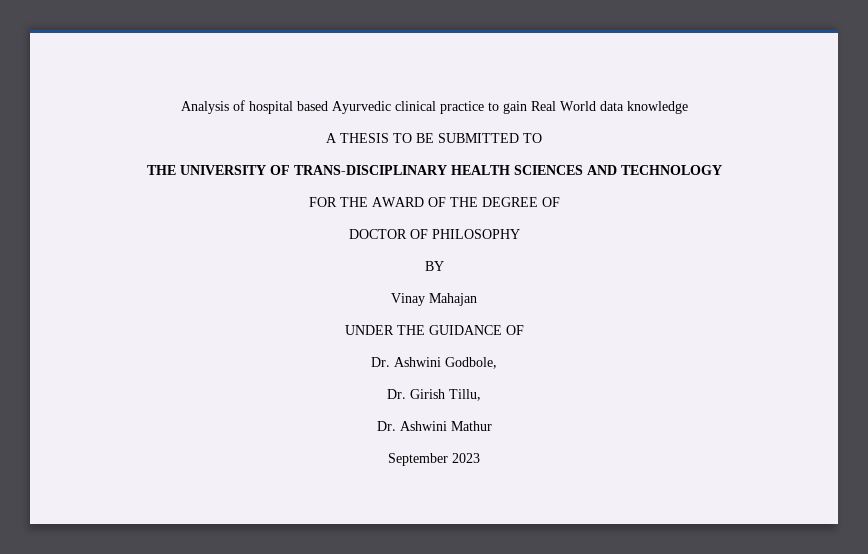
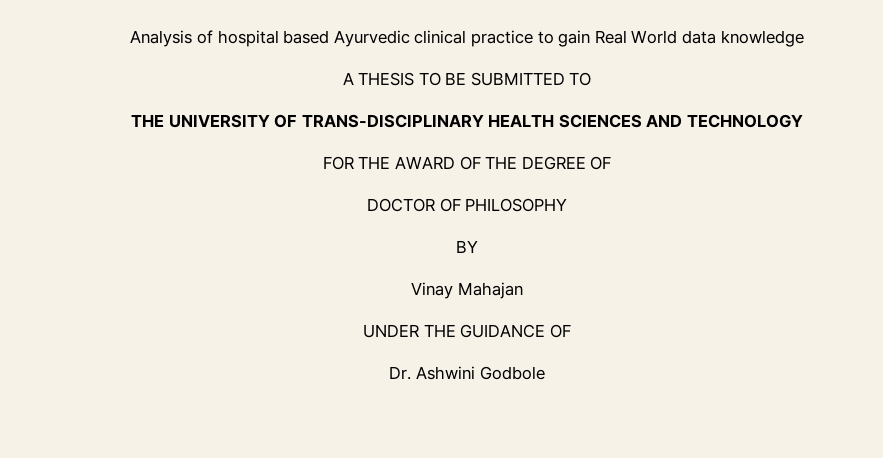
[445,357,497,369] [387,389,481,401] [376,421,492,431] [388,453,480,466] Godbole, // Dr. Girish Tillu, // Dr. Ashwini Mathur // September 2023 -> [479,366,545,380] Godbole

